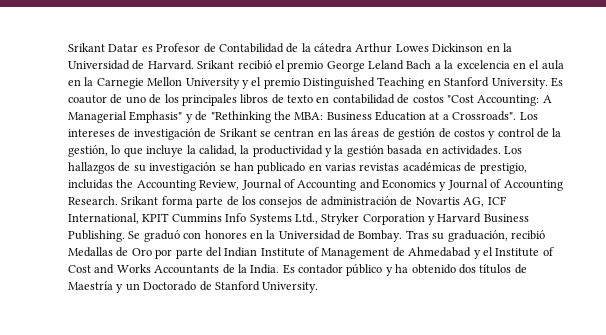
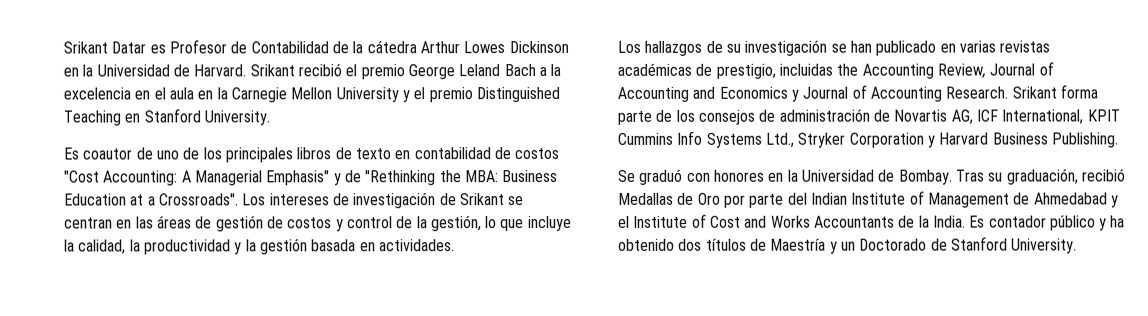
(548, 83) none -> (270, 118) //
(501, 150) none -> (455, 245) //
(125, 236) none -> (1118, 140) //

